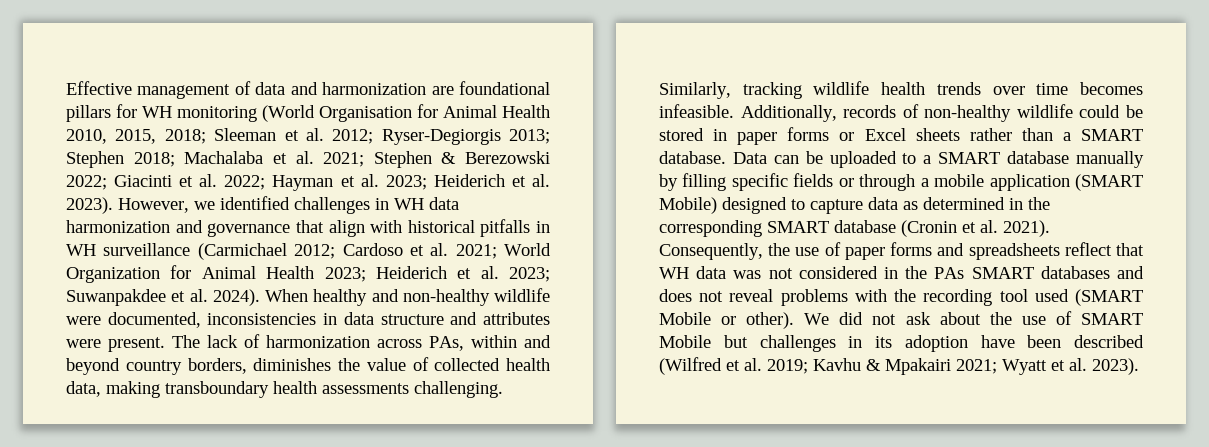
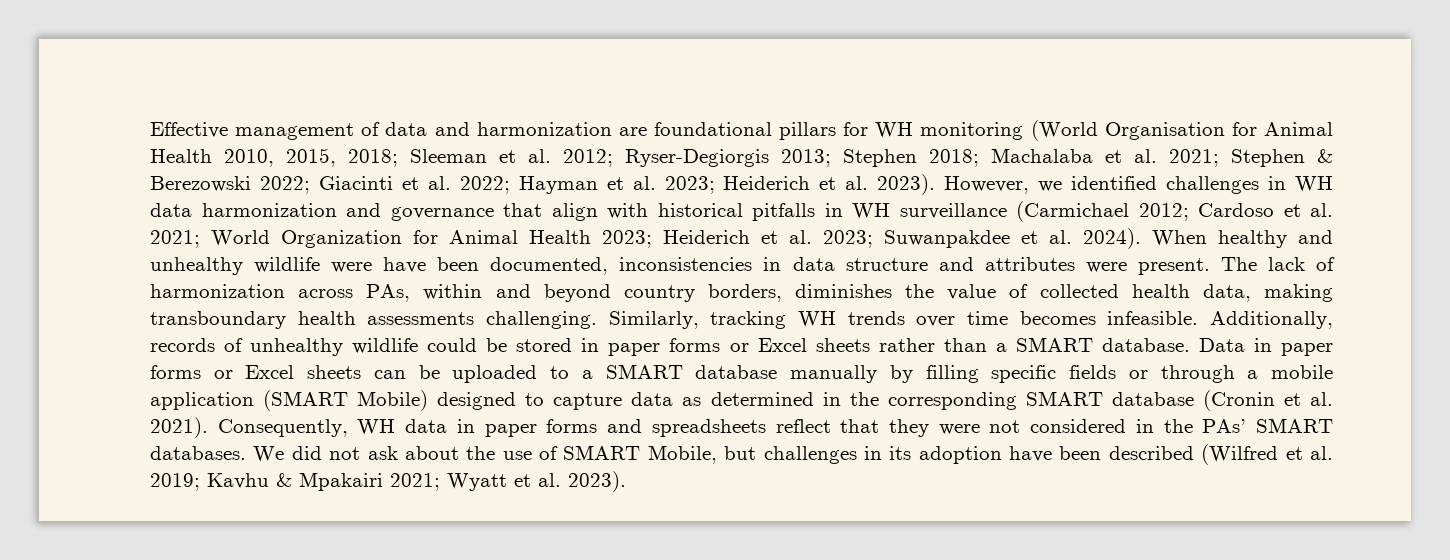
[402,289,490,306] non-healthy -> [150,257,243,275] unhealthy
(101, 320) none -> [383,257,480,273] have been
[813,81,926,95] wildlife health -> [798,311,836,327] WH
[924,105,1012,122] non-healthy -> [250,338,344,356] unhealthy
(767, 158) none -> [1253,338,1333,356] [150,365,362,379] in paper forms or Excel sheets
[768,242,841,256] the use of -> [357,419,475,435] WH data in
[659,266,762,279] WH data was -> [888,419,980,437] they were
[934,266,1144,279] [659,289,1143,306] [659,312,795,329] PAs SMART databases and does not reveal problems with the recording tool used (SMART Mobile or other). -> [1202,418,1333,433] [150,446,246,460] PAs’ SMART databases.
[659,335,711,348] Mobile -> [647,445,717,464] Mobile,

